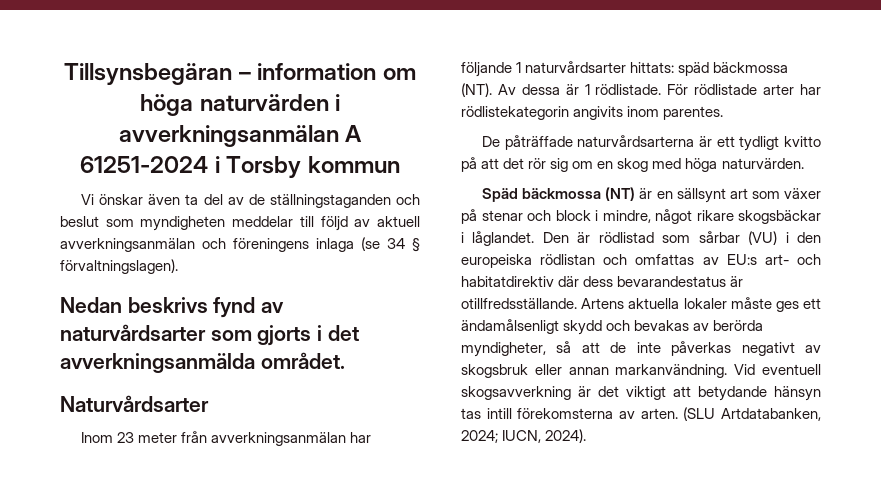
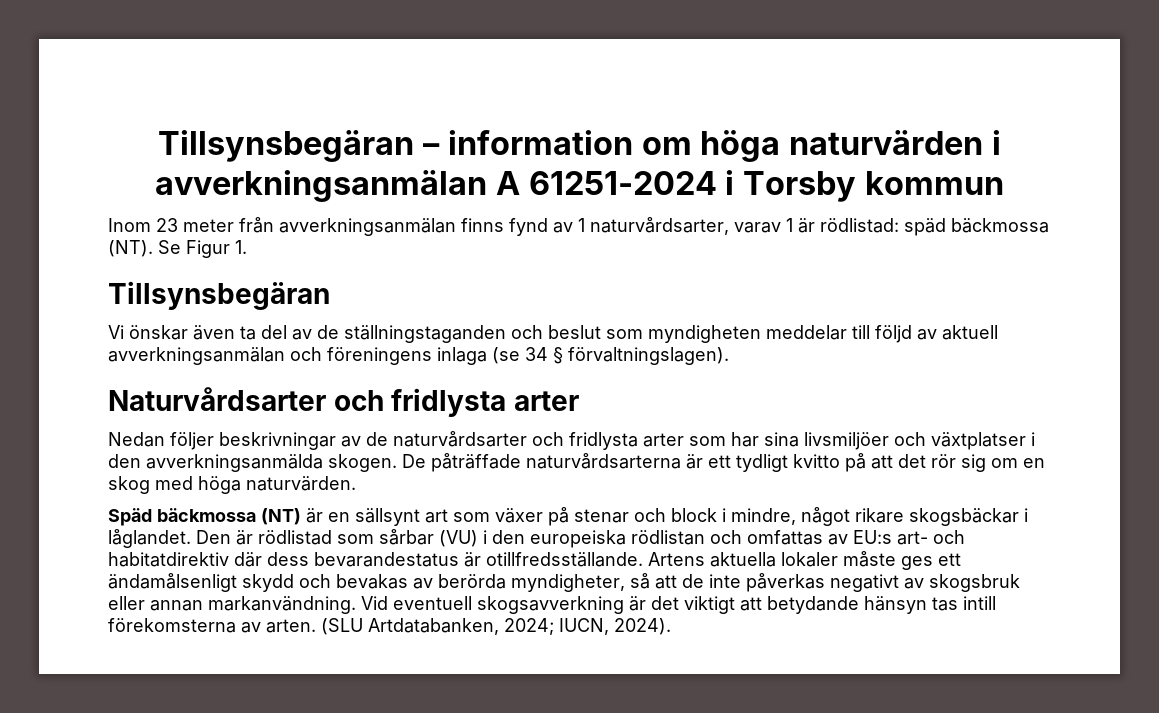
(400, 164) none -> [108,217,1049,236] [108,240,247,258] [108,281,330,310] // Inom 23 meter från avverkningsanmälan finns fynd av 1 naturvårdsarter, varav 1 är rödlistad: späd bäckmossa (NT). Se Figur 1. // Tillsynsbegäran
[60,297,285,318] [60,324,359,346] [60,352,345,373] [60,395,209,412] [81,431,372,446] [461,61,789,77] [461,83,821,97] [461,106,724,120] Nedan beskrivs fynd av naturvårdsarter som gjorts i det avverkningsanmälda området. // Naturvårdsarter // Inom 23 meter från avverkningsanmälan har följande 1 naturvårdsarter hittats: späd bäckmossa (NT). Av dessa är 1 rödlistade. För rödlistade arter har rödlistekategorin angivits inom parentes. // -> [108,387,579,417] [108,431,1035,450] [108,454,397,472] Naturvårdsarter och fridlysta arter // Nedan följer beskrivningar av de naturvårdsarter och fridlysta arter som har sina livsmiljöer och växtplatser i den avverkningsanmälda skogen.

